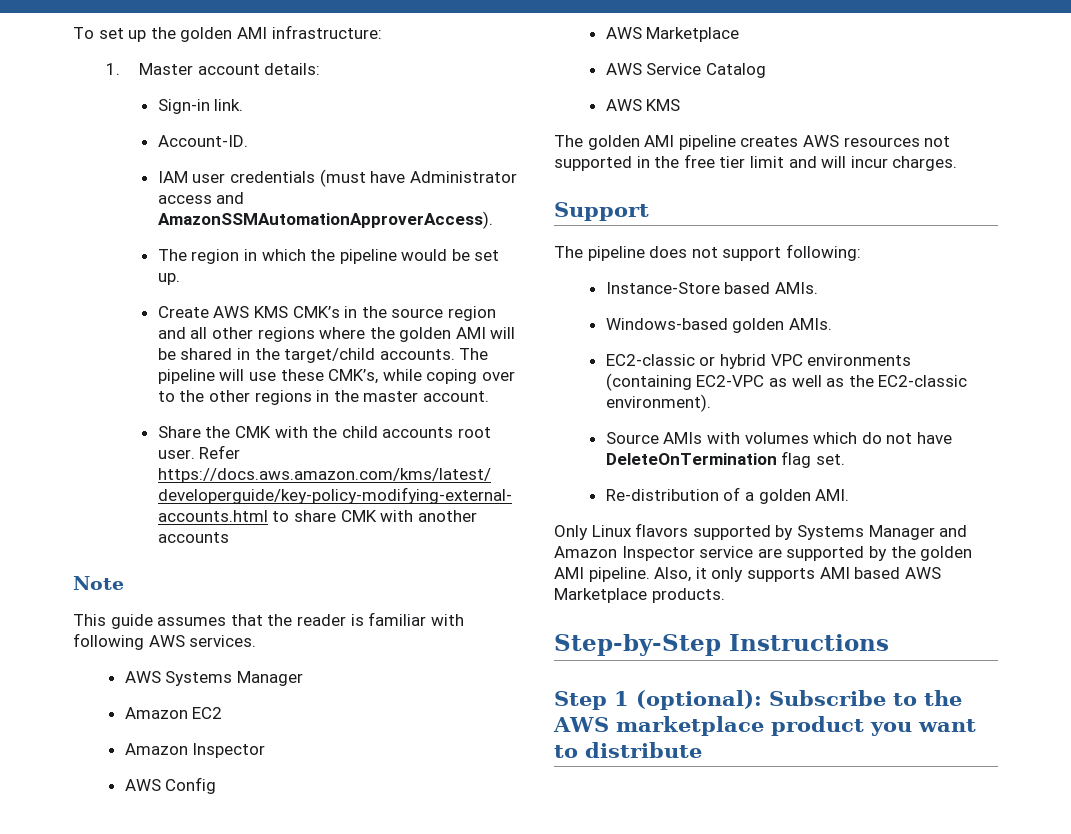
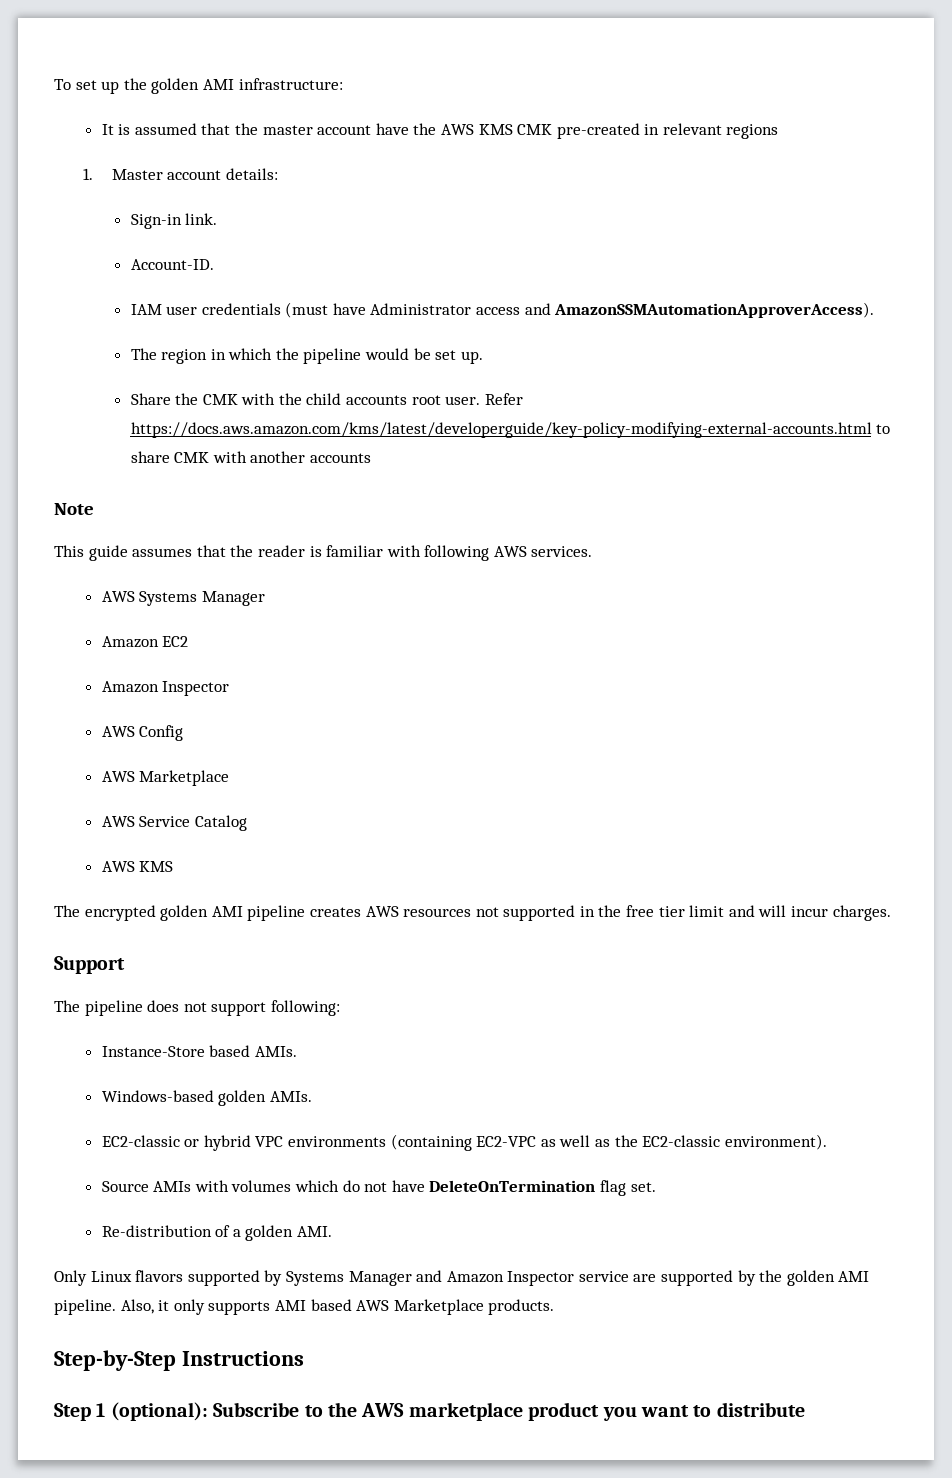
(382, 32) none -> [101,123,779,139] // It is assumed that the master account have the AWS KMS CMK pre-created in relevant regions
[157,306,496,321] [157,327,516,342] [157,348,489,363] [157,369,515,384] [157,390,489,405] // Create AWS KMS CMK’s in the source region and all other regions where the golden AMI will be shared in the target/child accounts. The pipeline will use these CMK’s, while coping over to the other regions in the master account. -> (483, 357) none
(583, 141) none -> [84,905,156,921] encrypted

